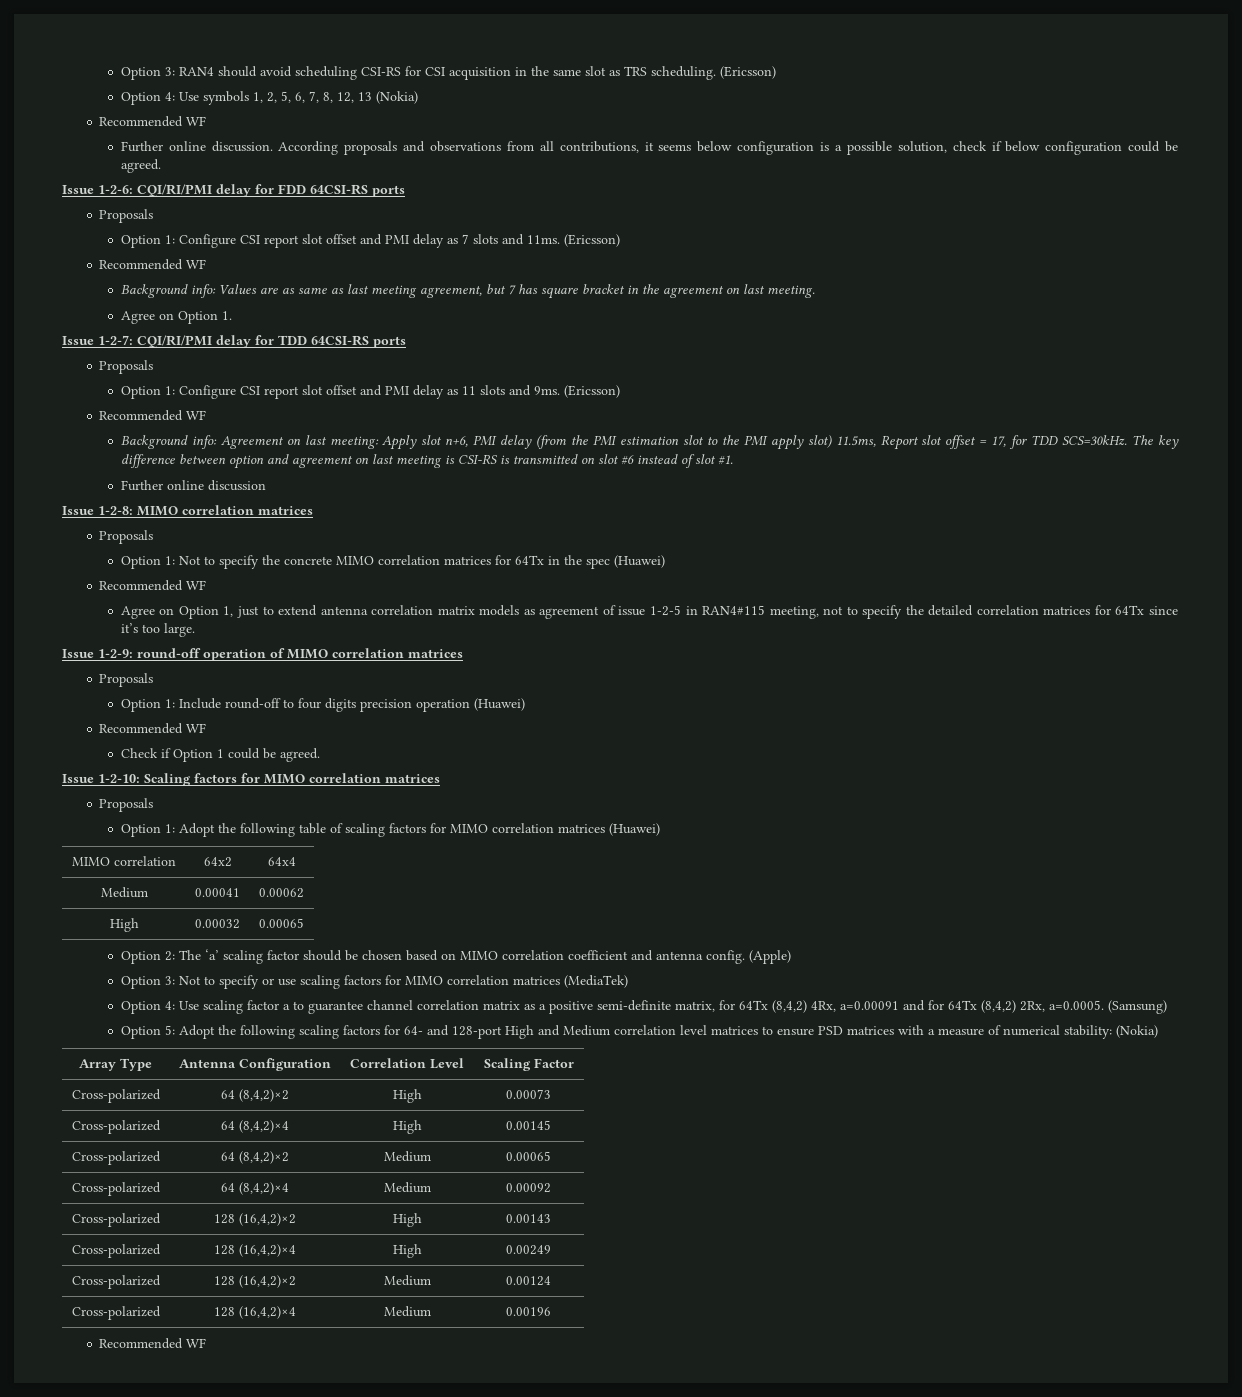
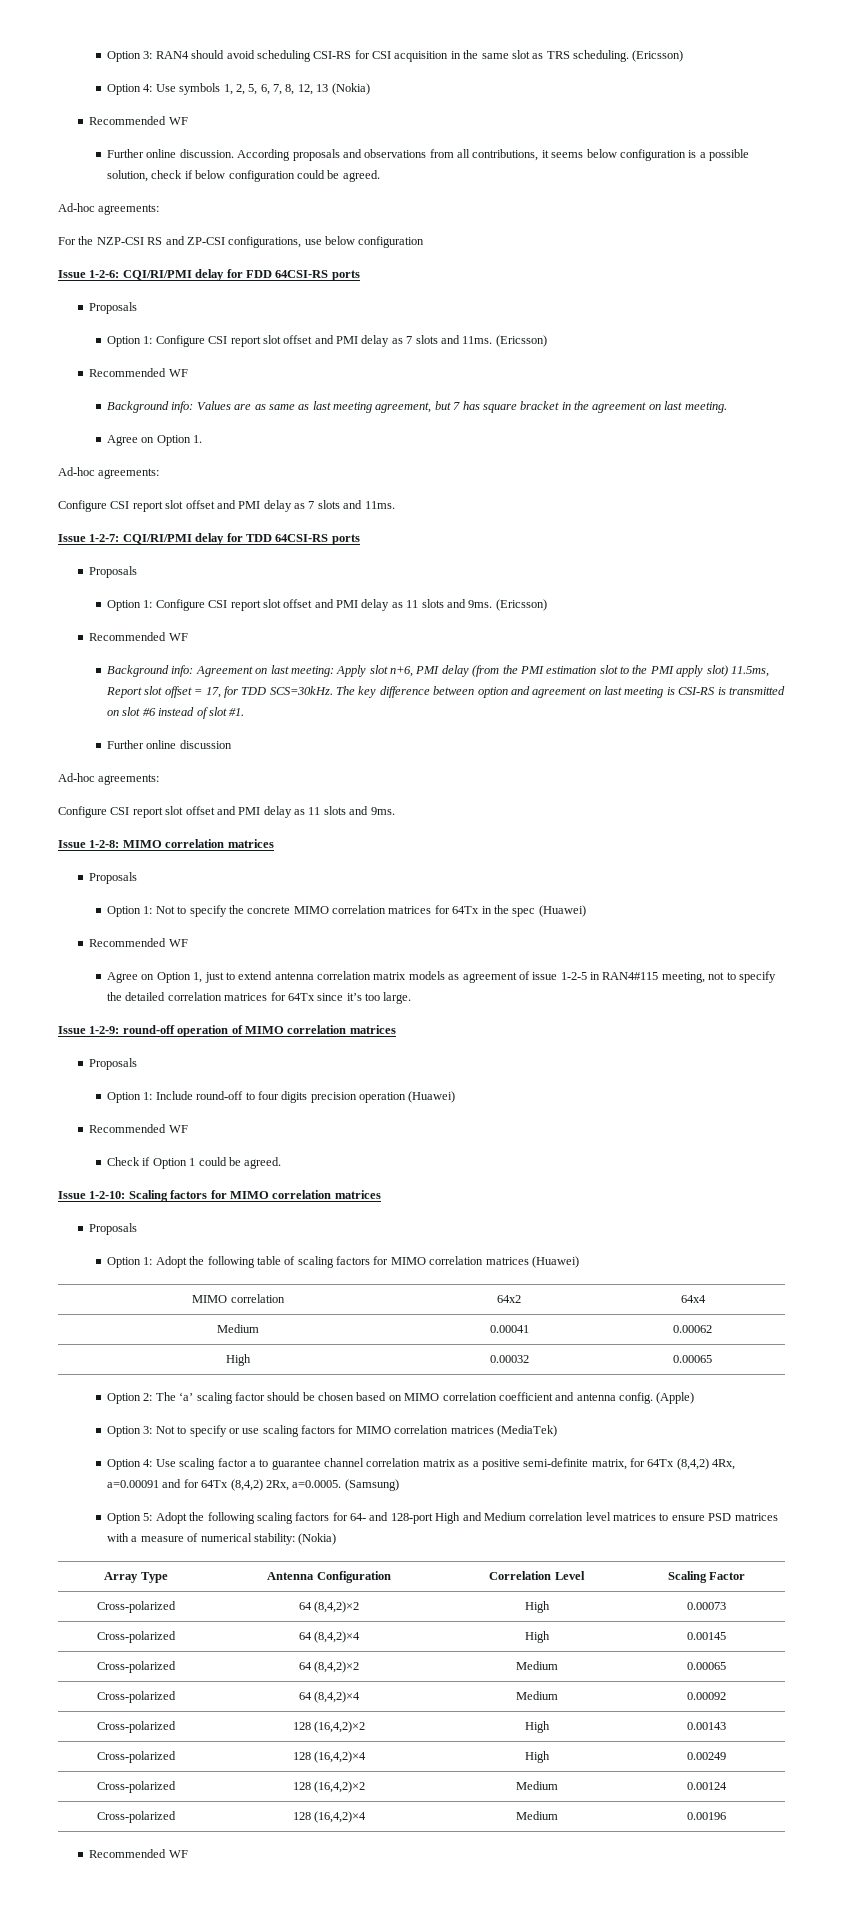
(161, 166) none -> [58,203,160,215] [58,236,425,248] // Ad-hoc agreements: // For the NZP-CSI RS and ZP-CSI configurations, use below configuration
(232, 315) none -> [58,467,160,479] [58,500,395,512] // Ad-hoc agreements: // Configure CSI report slot offset and PMI delay as 7 slots and 11ms.
(266, 485) none -> [58,773,160,785] [58,806,395,818] // Ad-hoc agreements: // Configure CSI report slot offset and PMI delay as 11 slots and 9ms.

